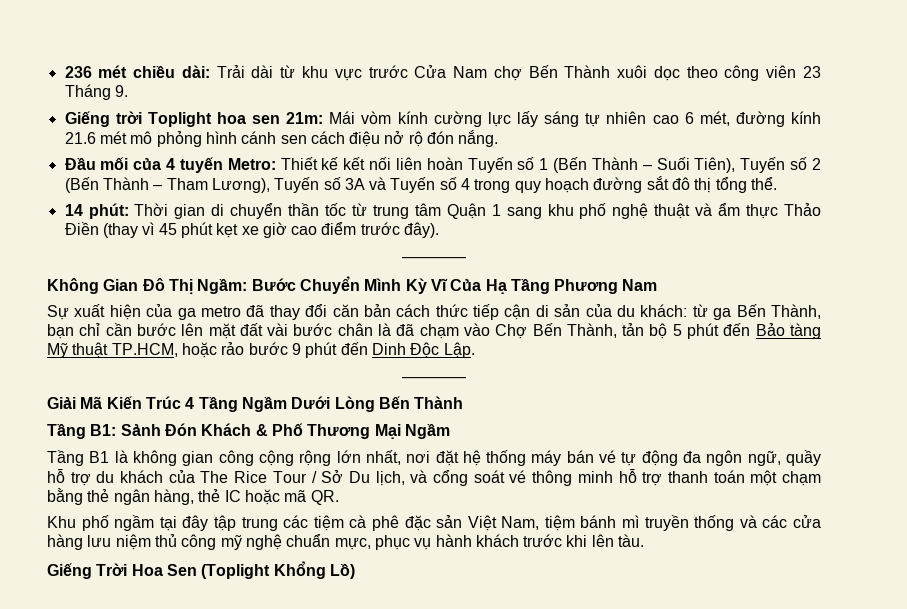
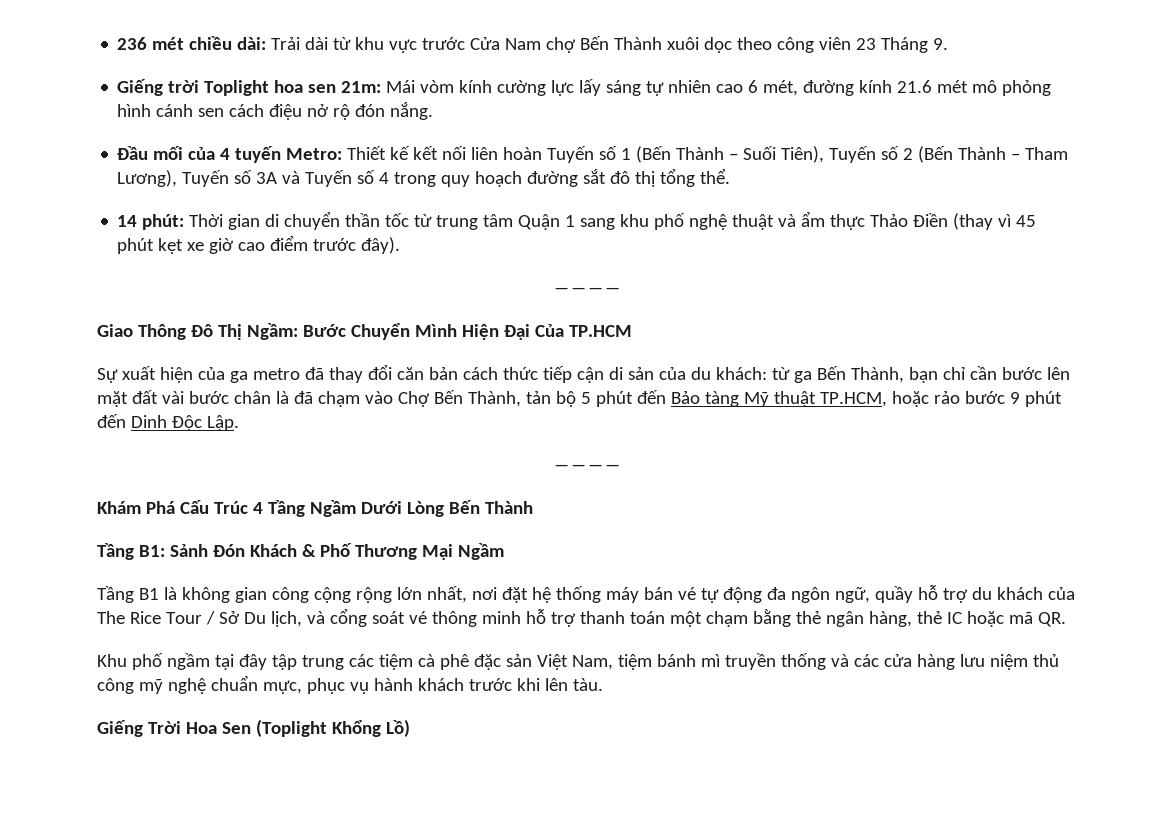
[47,278,139,294] Không Gian -> [97,324,186,340] Giao Thông
[405,278,658,294] Kỳ Vĩ Của Hạ Tầng Phương Nam -> [461,324,632,340] Hiện Đại Của TP.HCM
[47,396,142,409] Giải Mã Kiến -> [97,500,209,514] Khám Phá Cấu

